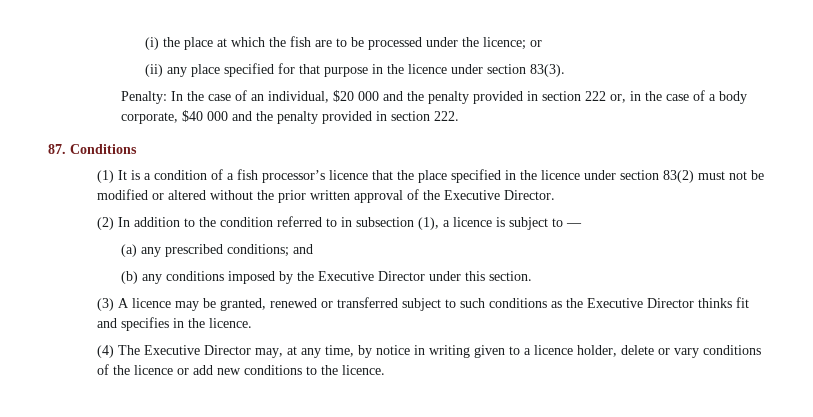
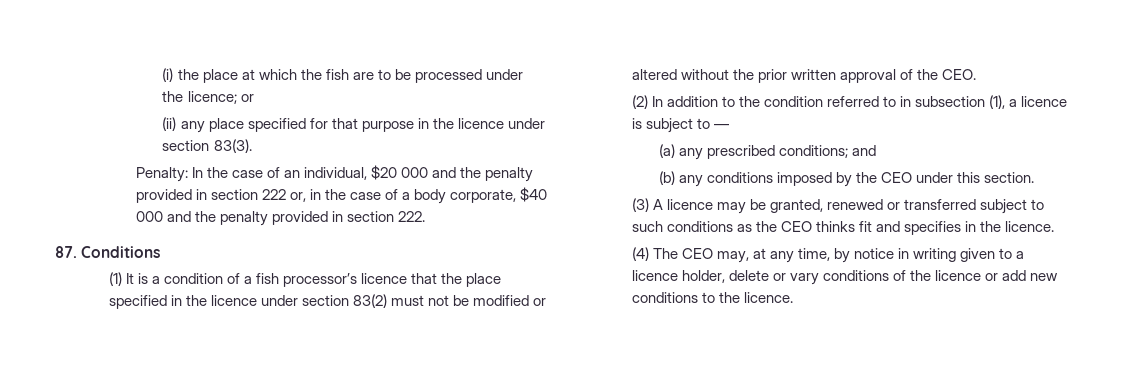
[443,190,555,200] Executive Director. -> [942,69,977,80] CEO.
[317,271,425,281] Executive Director -> [880,172,912,183] CEO
[586,298,694,308] Executive Director -> [780,221,812,232] CEO
[143,345,251,355] Executive Director -> [681,248,713,259] CEO

